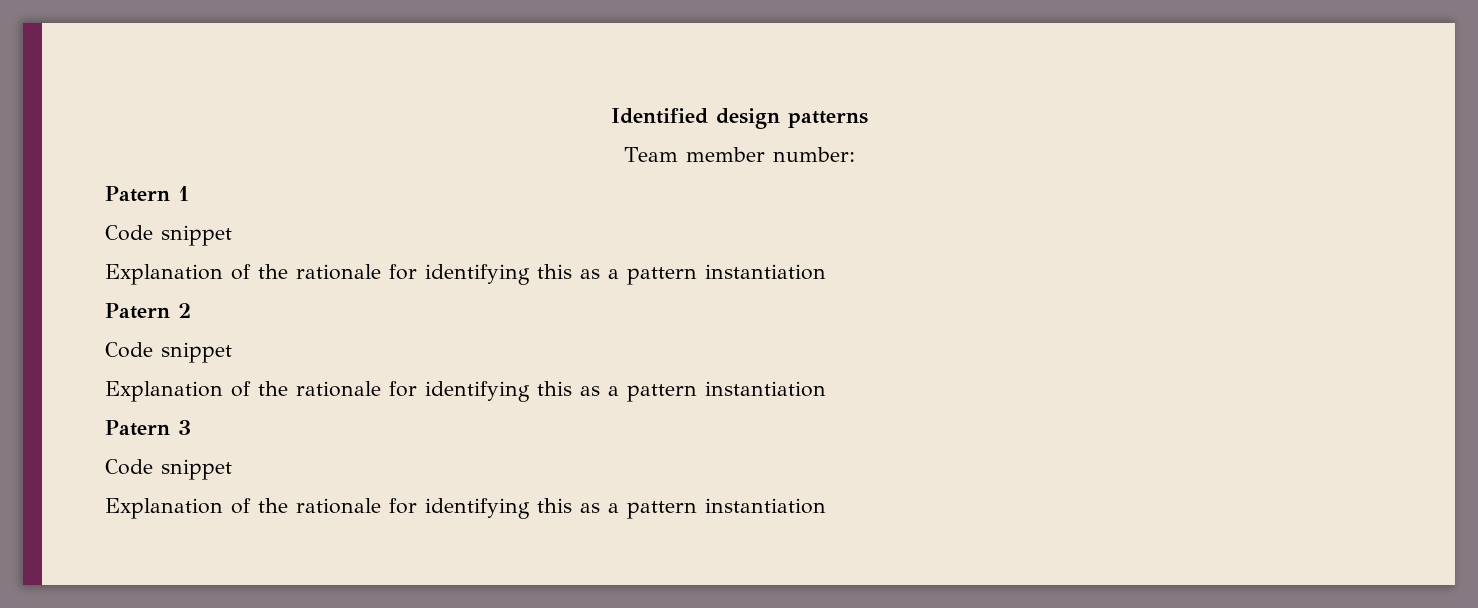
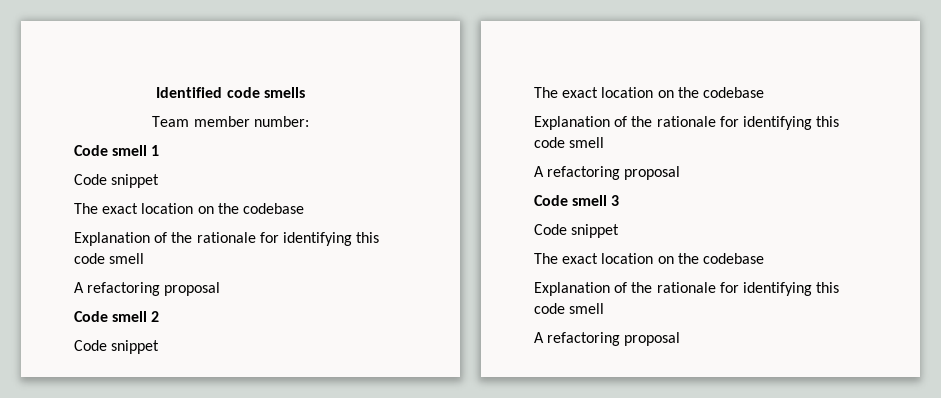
[715,108,868,129] design patterns -> [226,87,305,98] code smells
[105,186,170,202] Patern -> [74,145,148,156] Code smell
[105,264,826,285] [105,303,191,319] [105,342,232,363] [105,381,826,402] [105,420,191,436] [105,459,232,480] [105,498,826,519] // Explanation of the rationale for identifying this as a pattern instantiation // Patern 2 // Code snippet // Explanation of the rationale for identifying this as a pattern instantiation // Patern 3 // Code snippet // Explanation of the rationale for identifying this as a pattern instantiation -> [74,203,304,214] [74,232,380,246] [74,253,145,264] [74,282,221,296] [74,311,160,322] [74,340,160,354] [534,87,764,98] [534,116,840,130] [534,137,605,148] [534,166,681,180] [534,195,620,206] [534,224,620,238] [534,253,764,264] [534,282,840,296] [534,303,605,314] [534,332,681,346] // The exact location on the codebase // Explanation of the rationale for identifying this code smell // A refactoring proposal // Code smell 2 // Code snippet // The exact location on the codebase // Explanation of the rationale for identifying this code smell // A refactoring proposal // Code smell 3 // Code snippet // The exact location on the codebase // Explanation of the rationale for identifying this code smell // A refactoring proposal

